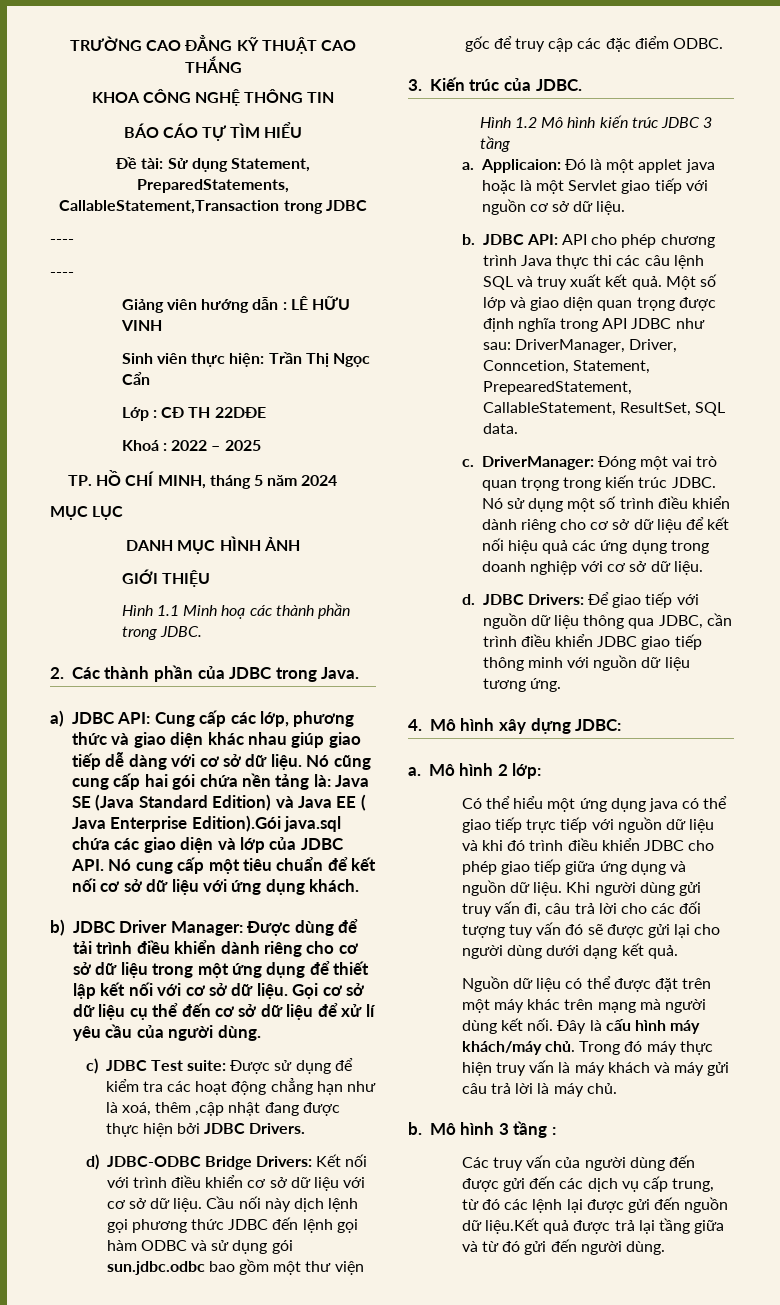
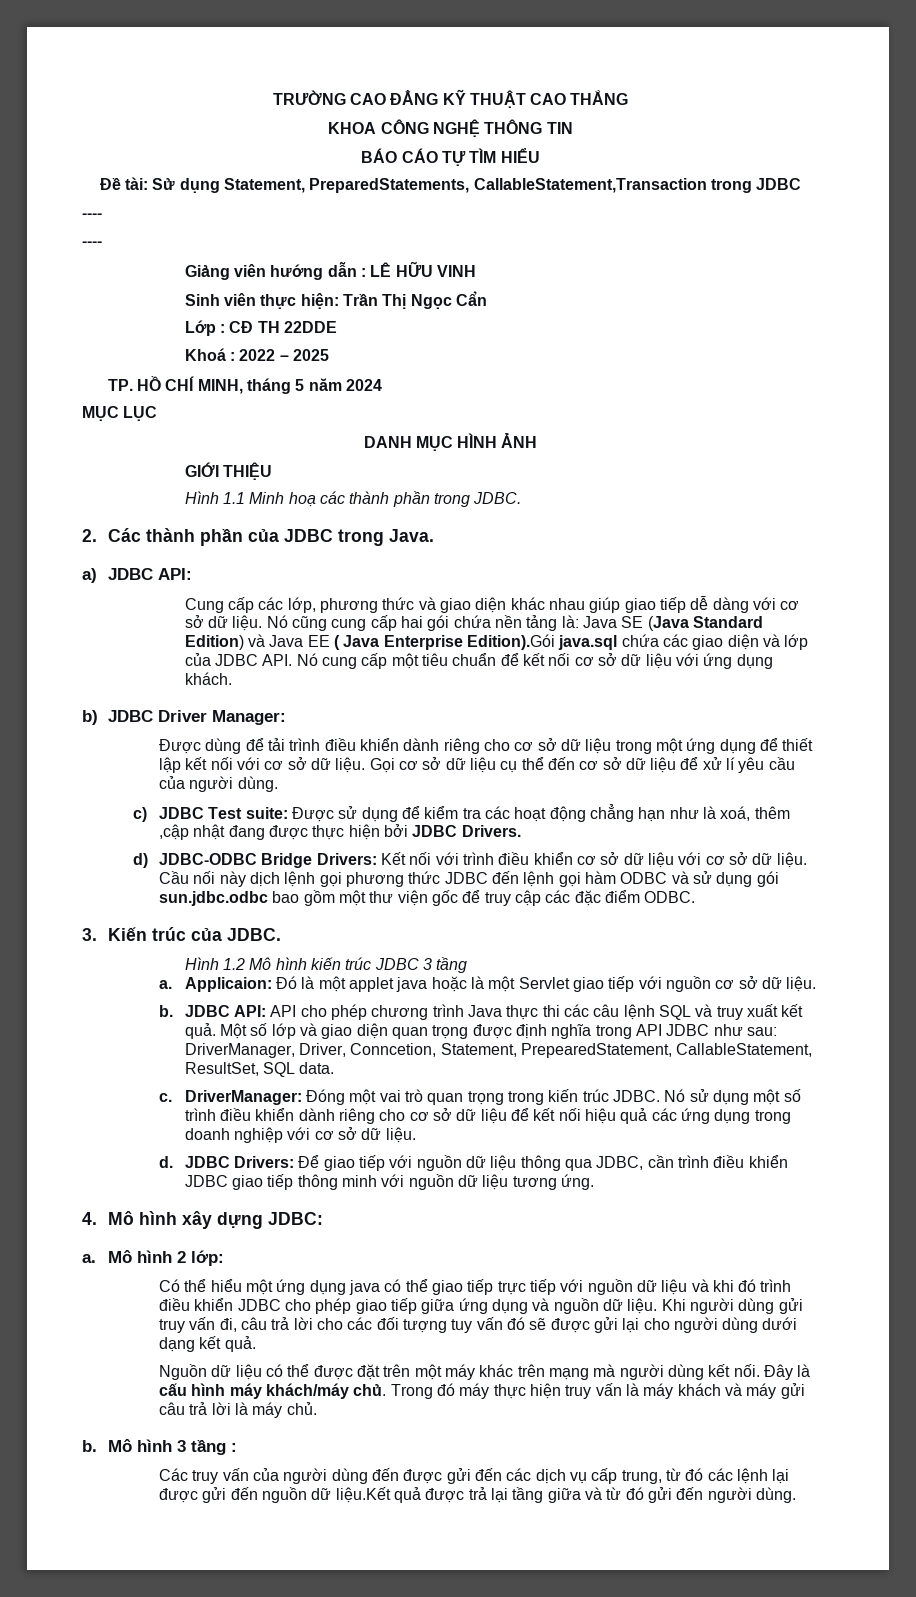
[214,407,266,418] 22DĐE -> [284,321,338,333] 22DDE
(151, 718) none -> (192, 574) //
(243, 928) none -> (286, 717) //

